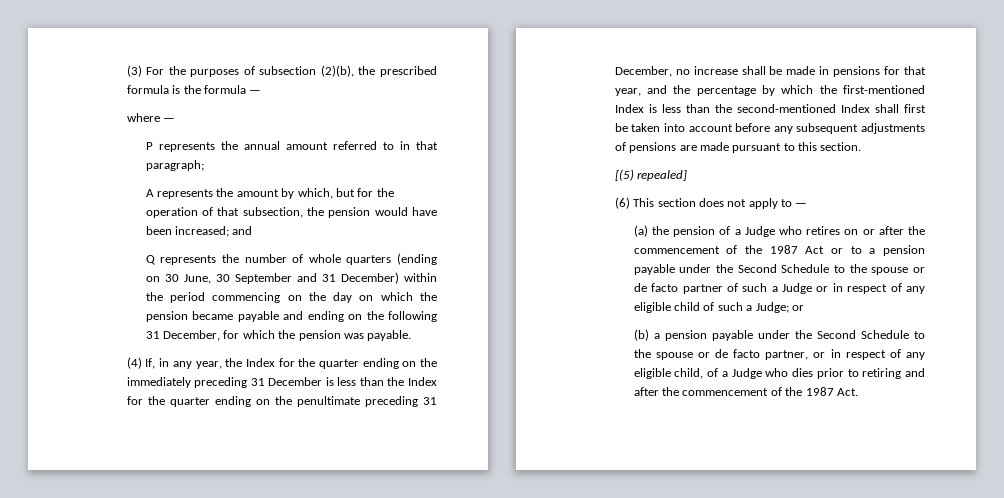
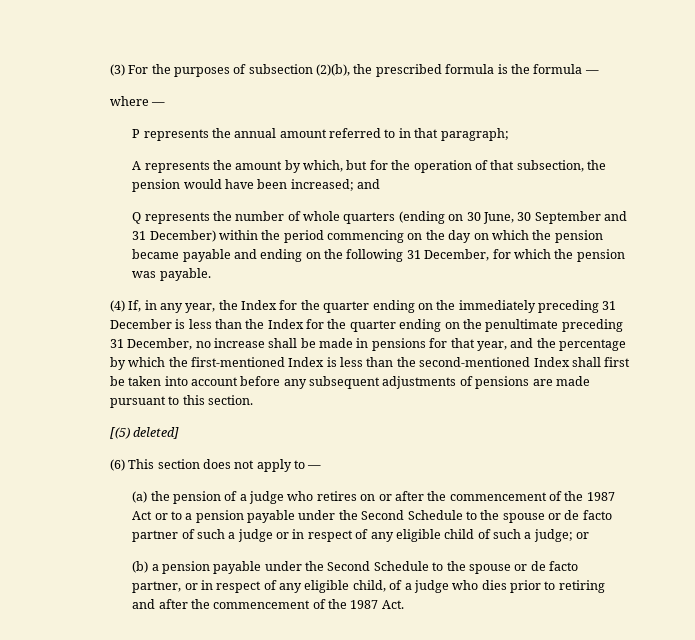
[637,170,688,181] repealed] -> [133,427,180,439] deleted]
[744,226,775,237] Judge -> [249,491,285,504] judge
[782,283,813,294] Judge -> [237,529,273,542] judge
[755,302,789,313] Judge; -> [533,529,573,542] judge;
[731,368,762,379] Judge -> [413,580,449,593] judge

